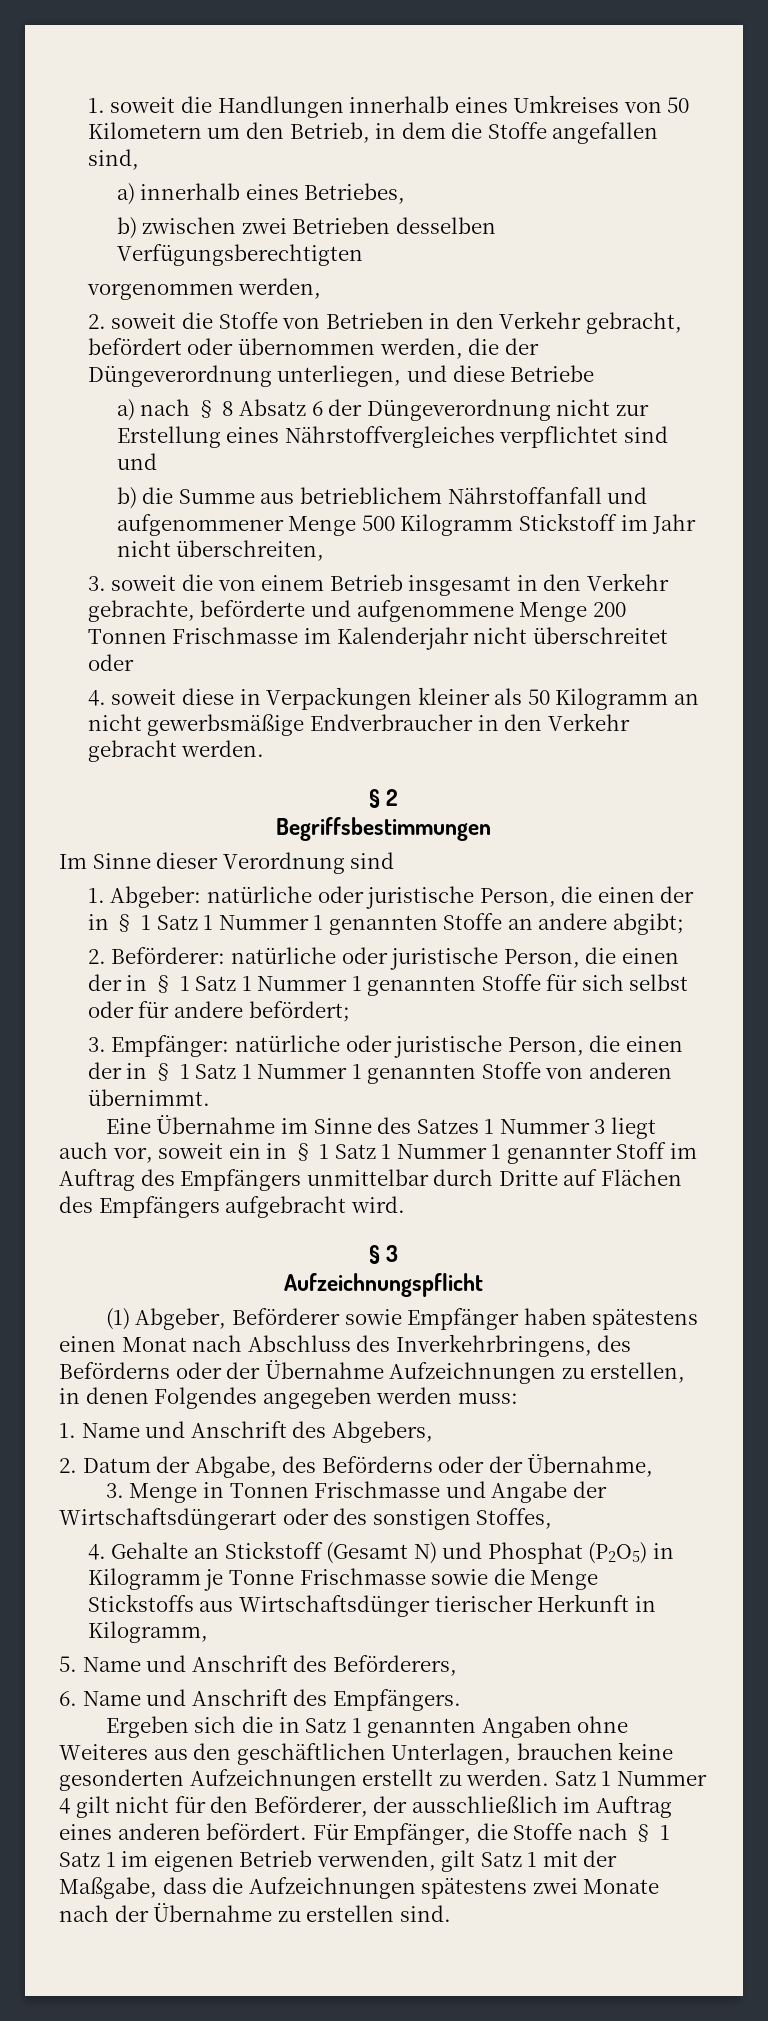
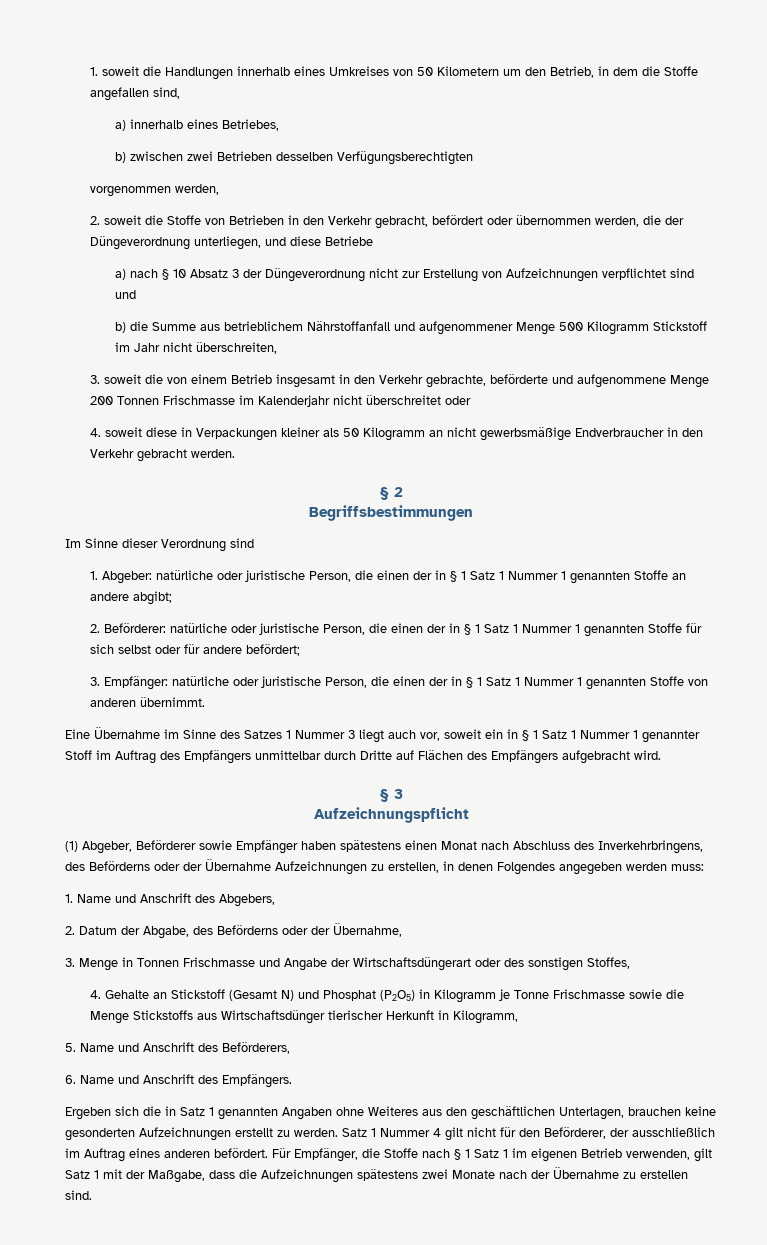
[222,399,323,416] 8 Absatz 6 -> [173,269,240,278] 10 Absatz 3
[226,426,495,448] eines Nährstoffvergleiches -> [482,268,599,282] von Aufzeichnungen

